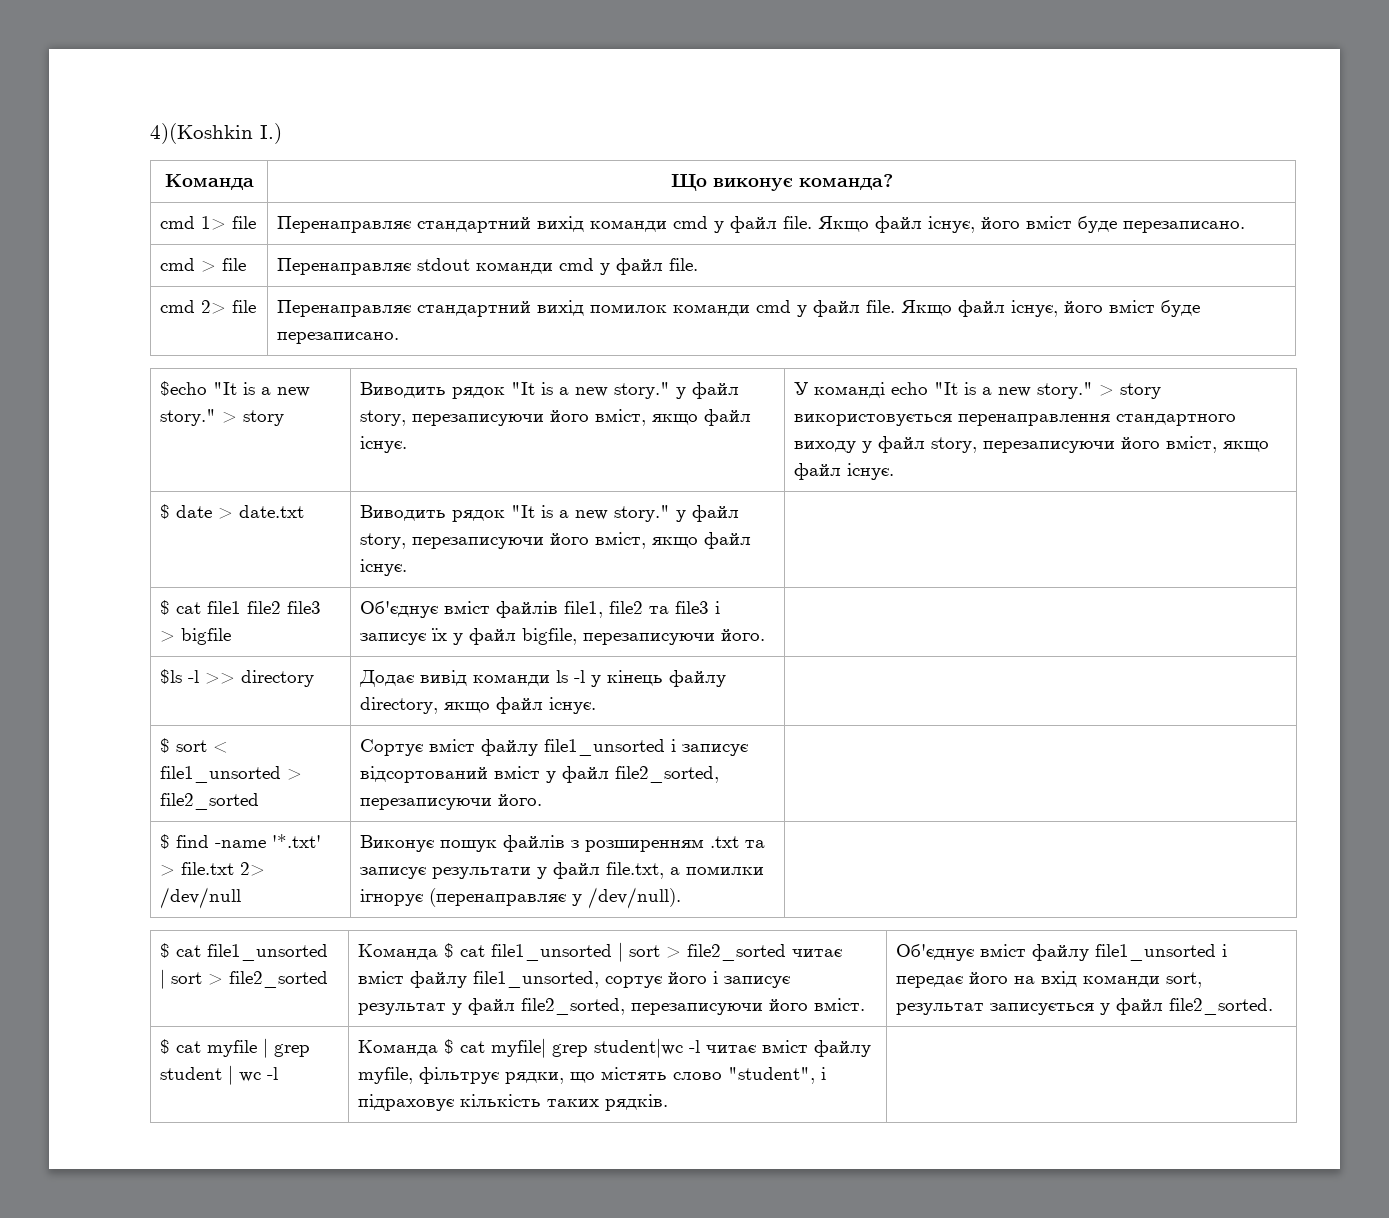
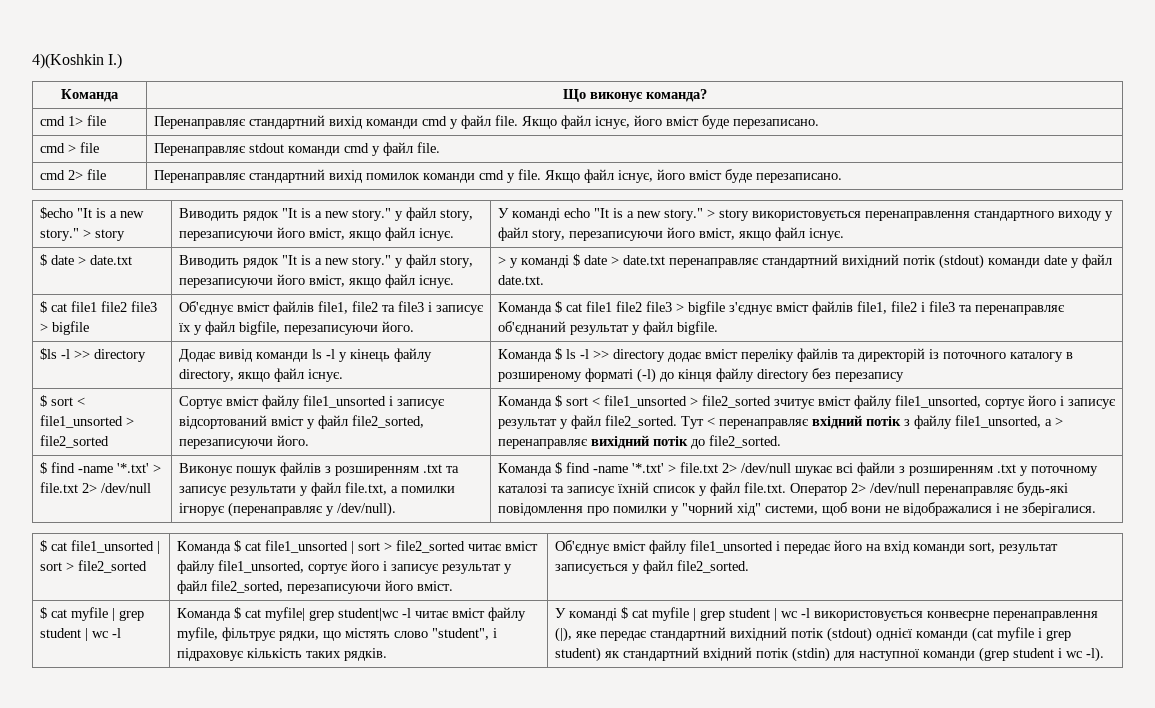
[813,300,861,317] файл -> (515, 178) none
(408, 567) none -> [497,254,1112,269] [497,275,544,285] > у команді $ date > date.txt перенаправляє стандартний вихідний потік (stdout) команди date у файл date.txt.
(766, 635) none -> [497,301,1064,315] [497,321,718,335] Команда $ cat file1 file2 file3 > bigfile з'єднує вміст файлів file1, file2 і file3 та перенаправляє об'єднаний результат у файл bigfile.
(597, 705) none -> [497,348,1073,362] [497,368,904,383] Команда $ ls -l >> directory додає вміст переліку файлів та директорій із поточного каталогу в розширеному форматі (-l) до кінця файлу directory без перезапису
(543, 800) none -> [497,395,1115,409] [497,415,1063,429] [497,435,781,449] Команда $ sort < file1_unsorted > file2_sorted зчитує вміст файлу file1_unsorted, сортує його і записує результат у файл file2_sorted. Тут < перенаправляє вхідний потік з файлу file1_unsorted, а > перенаправляє вихідний потік до file2_sorted.
(682, 898) none -> [497,462,1098,476] [497,482,1068,496] [497,502,1096,516] Команда $ find -name '*.txt' > file.txt 2> /dev/null шукає всі файли з розширенням .txt у поточному каталозі та записує їхній список у файл file.txt. Оператор 2> /dev/null перенаправляє будь-які повідомлення про помилки у "чорний хід" системи, щоб вони не відображалися і не зберігалися.
(669, 1102) none -> [554,607,1098,621] [554,627,1071,642] [554,647,1104,662] У команді $ cat myfile | grep student | wc -l використовується конвеєрне перенаправлення (|), яке передає стандартний вихідний потік (stdout) однієї команди (cat myfile і grep student) як стандартний вхідний потік (stdin) для наступної команди (grep student і wc -l).

